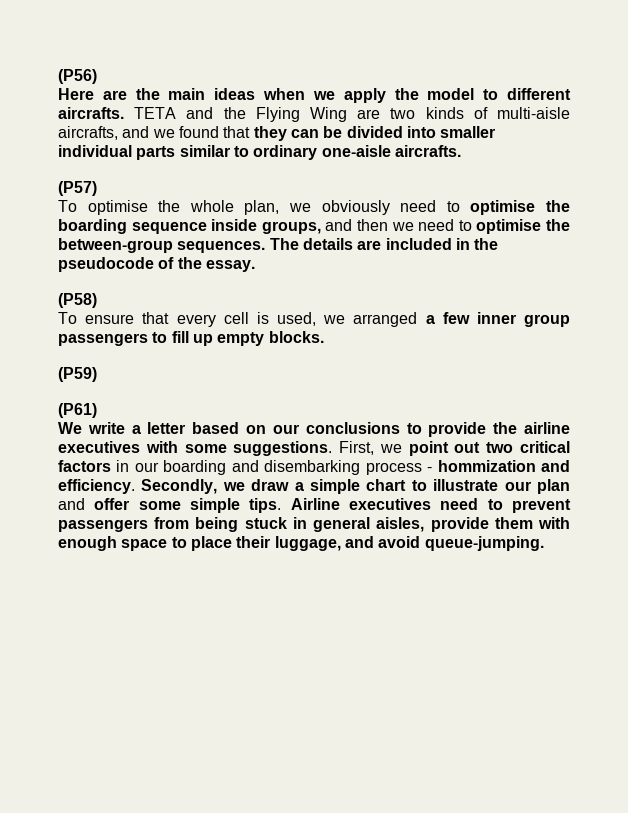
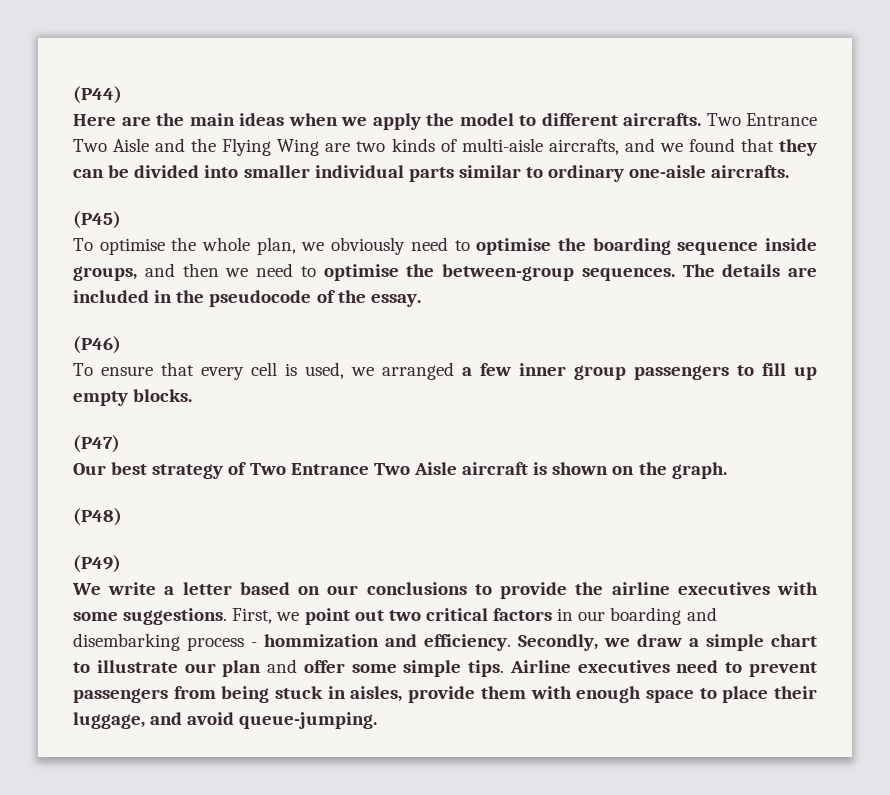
[58,69,97,84] (P56) -> [73,86,122,104] (P44)
[134,107,177,119] TETA -> [706,113,817,126] [73,138,150,152] Two Entrance Two Aisle
[58,181,97,196] (P57) -> [73,211,121,229] (P45)
[58,293,97,308] (P58) -> [73,336,121,354] (P46)
[58,367,97,382] [58,403,97,418] (P59) // (P61) -> [73,435,120,453] [73,462,727,479] [73,508,122,526] [73,555,121,573] (P47) // Our best strategy of Two Entrance Two Aisle aircraft is shown on the graph. // (P48) // (P49)
[313,517,371,532] general -> (346, 692) none

